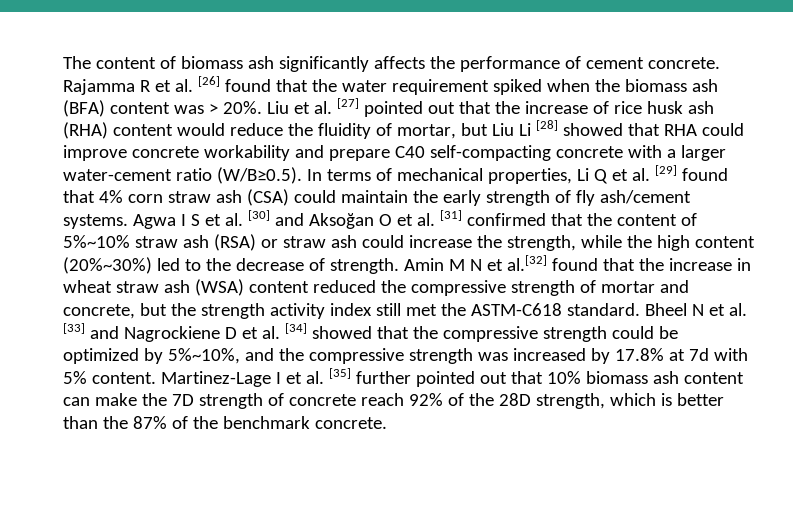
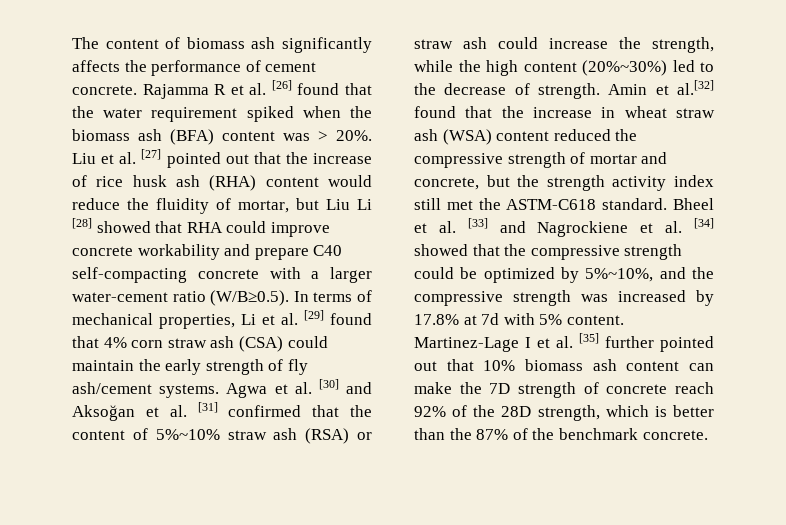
[593,169,608,184] Q -> (256, 319) none
[180,214,200,226] I S -> (268, 390) none
[378,214,392,226] O -> (135, 413) none
[448,259,482,271] M N -> (648, 89) none
[691,304,704,316] N -> (714, 204) none
[224,327,237,339] D -> (629, 229) none

